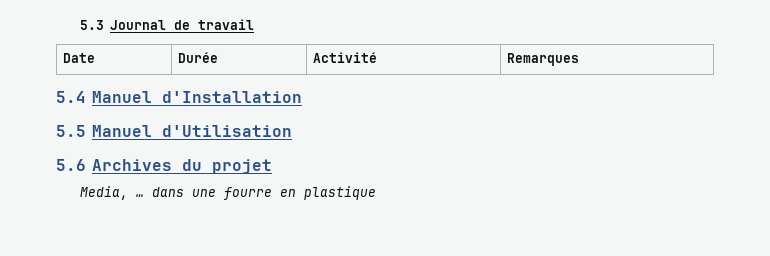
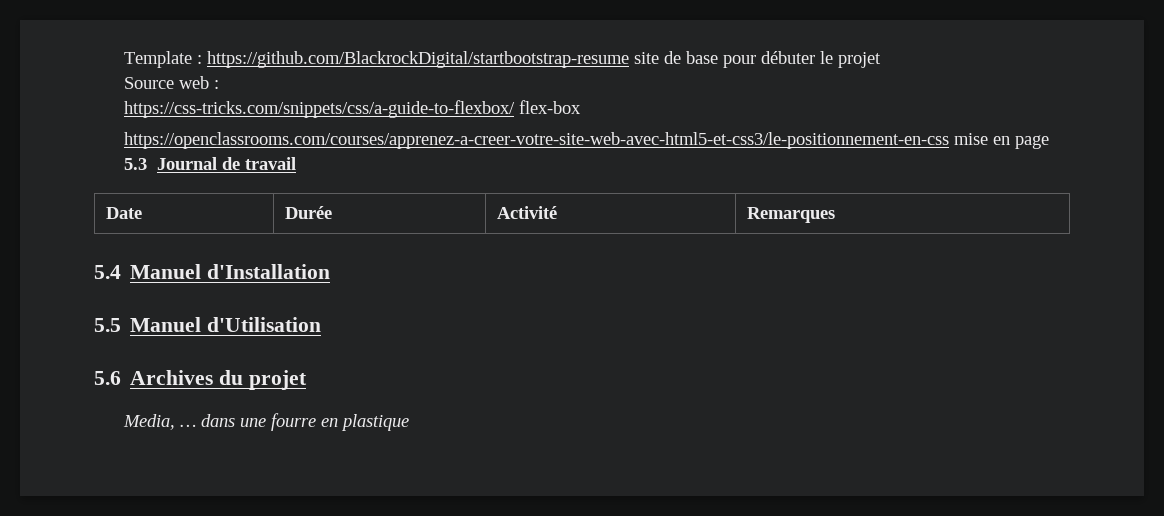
(79, 25) none -> [124,51,882,68] [124,76,220,89] [124,100,582,118] [124,132,1050,149] Template : https://github.com/BlackrockDigital/startbootstrap-resume site de base pour débuter le projet // Source web : // https://css-tricks.com/snippets/css/a-guide-to-flexbox/ flex-box // https://openclassrooms.com/courses/apprenez-a-creer-votre-site-web-avec-html5-et-css3/le-positionnement-en-css mise en page //

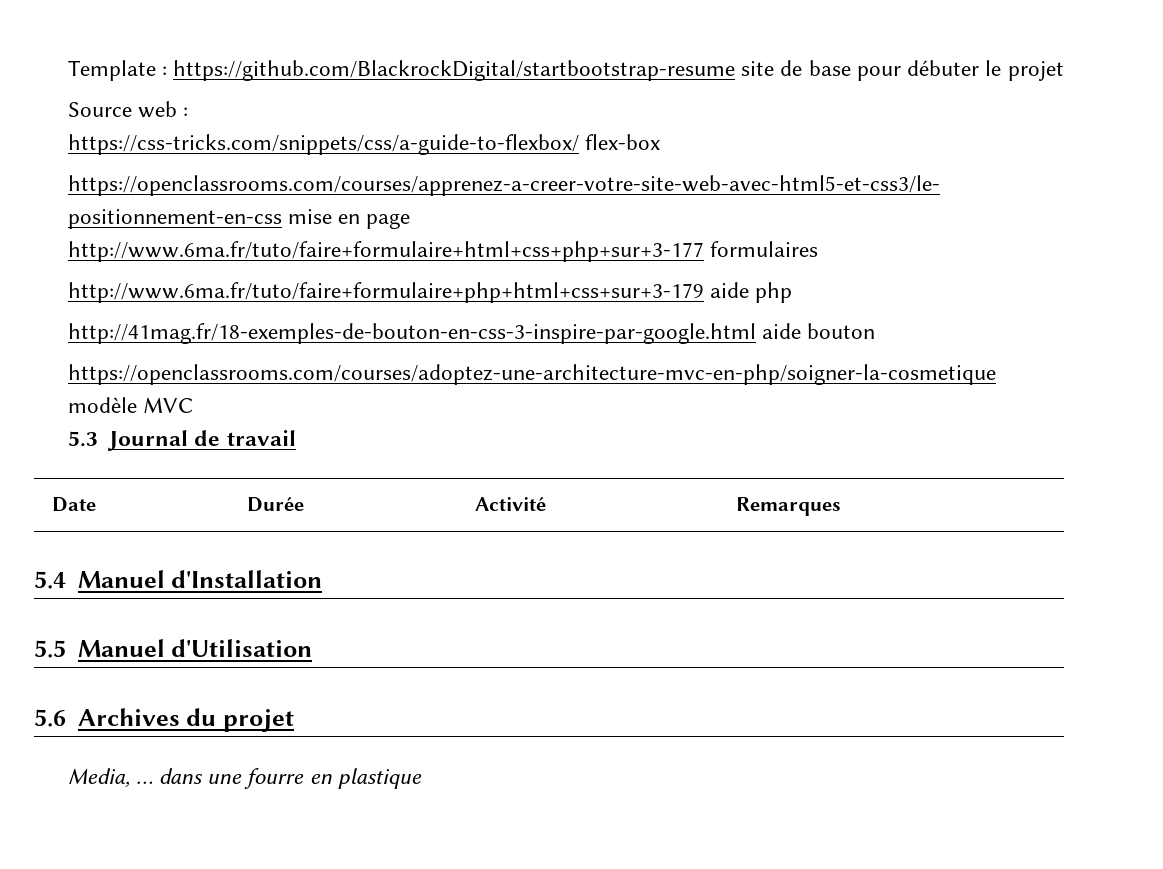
(1050, 142) none -> [67,241,818,262] [67,282,793,303] [67,323,876,344] [67,364,996,385] [67,397,194,413] // http://www.6ma.fr/tuto/faire+formulaire+html+css+php+sur+3-177 formulaires // http://www.6ma.fr/tuto/faire+formulaire+php+html+css+sur+3-179 aide php // http://41mag.fr/18-exemples-de-bouton-en-css-3-inspire-par-google.html aide bouton // https://openclassrooms.com/courses/adoptez-une-architecture-mvc-en-php/soigner-la-cosmetique modèle MVC

